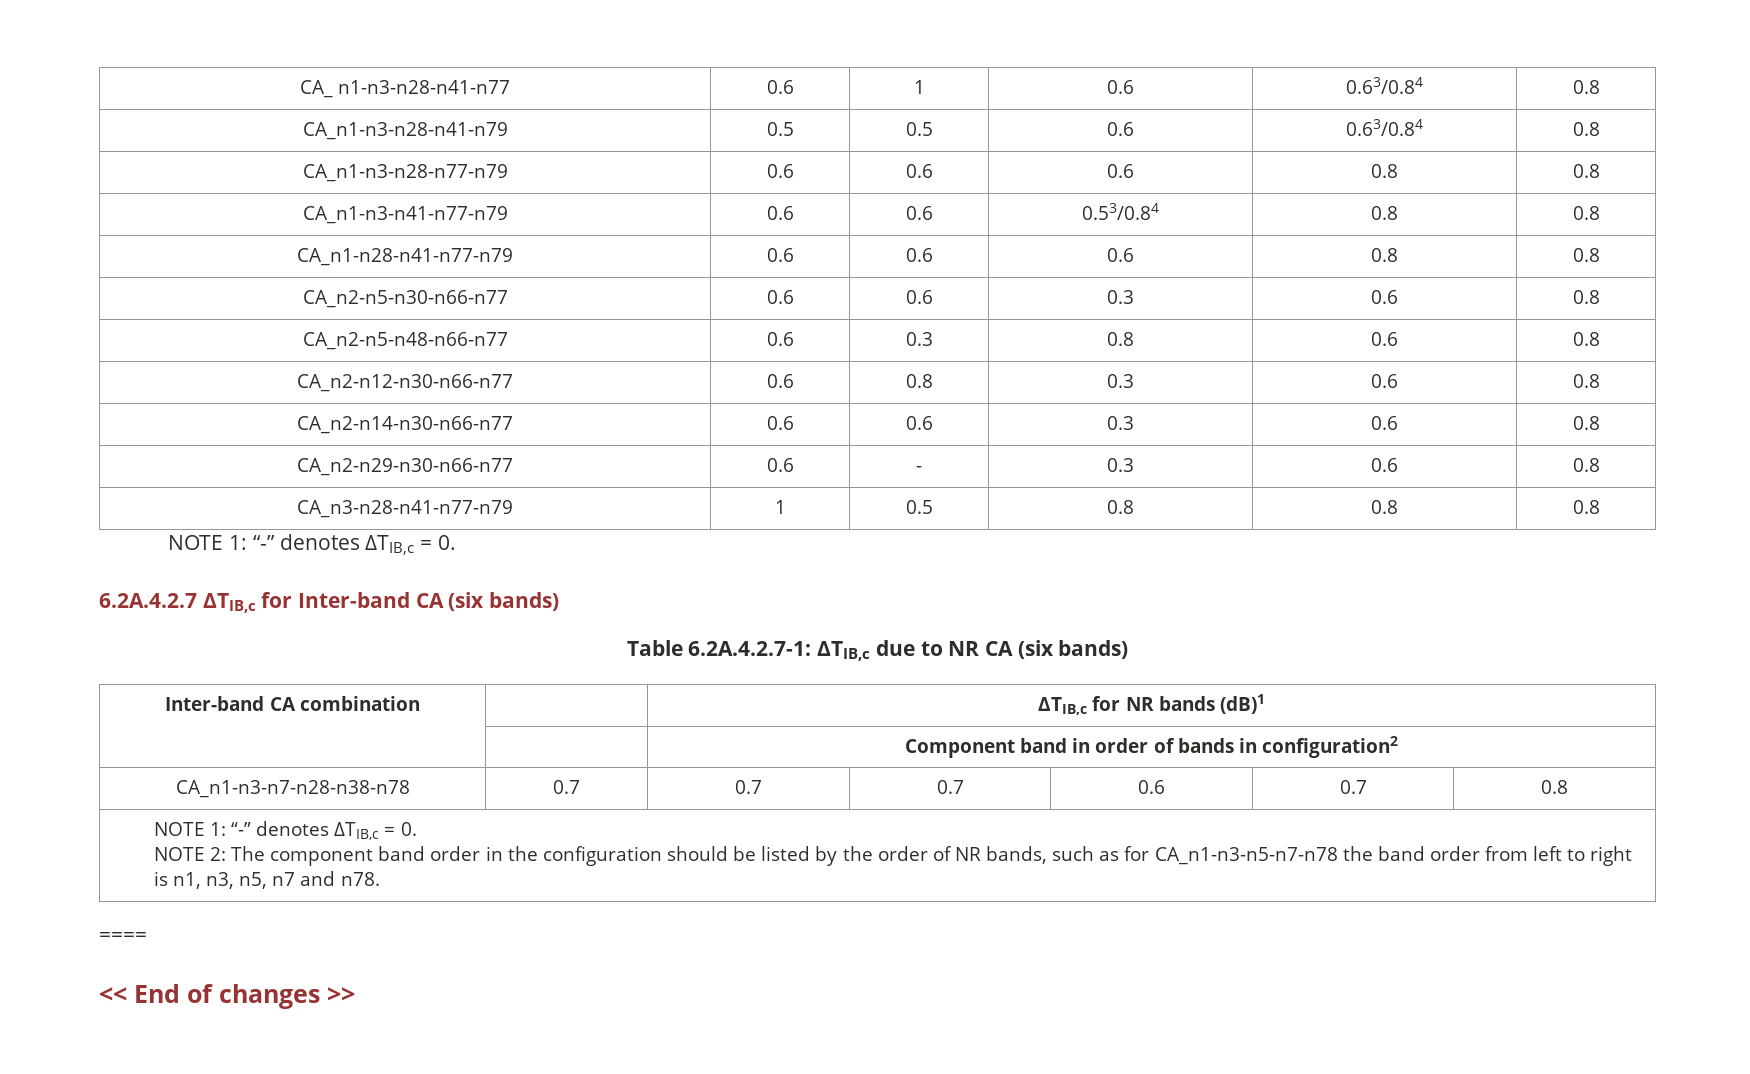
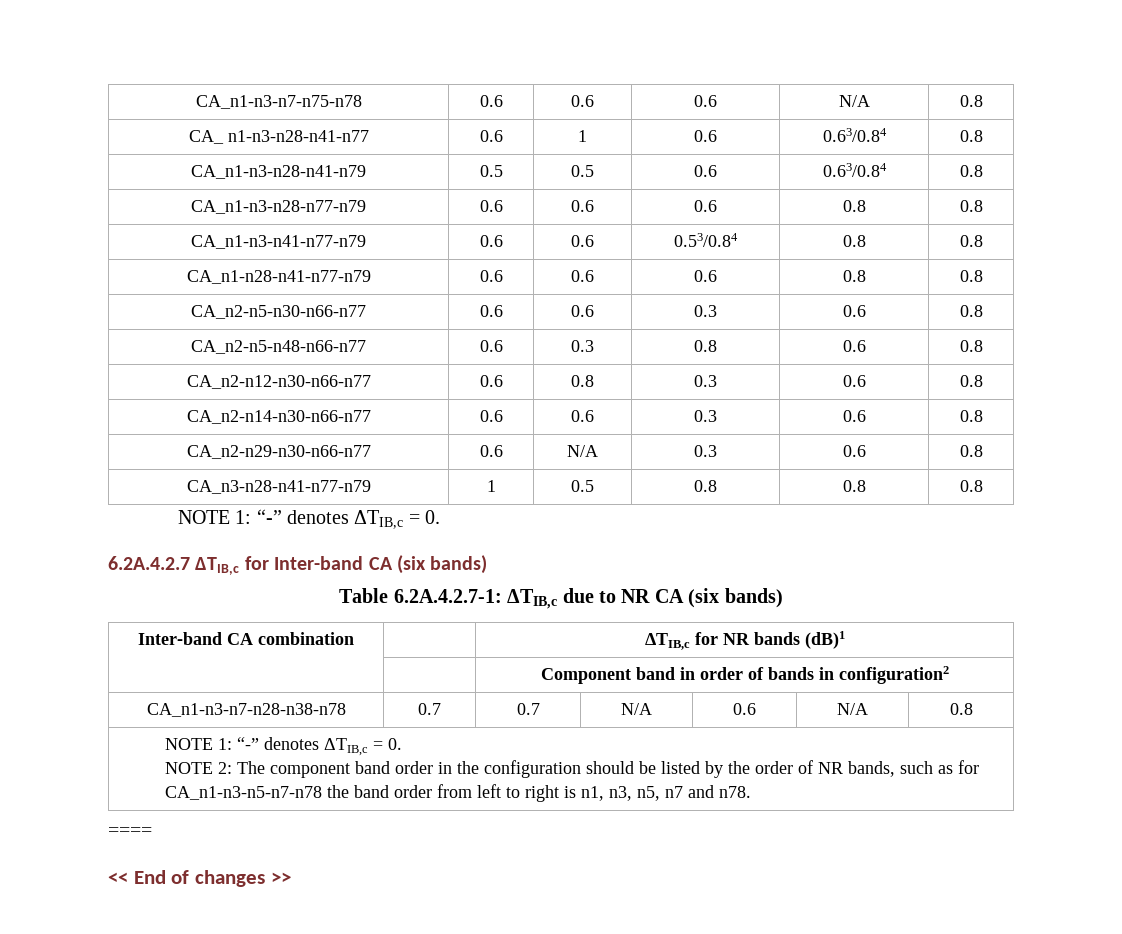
(299, 89) none -> [195,95,362,109] [479,95,503,107] [571,95,594,107] [694,95,717,107] [838,95,870,107] [959,95,983,107] CA_n1-n3-n7-n75-n78 | 0.6 | 0.6 | 0.6 | N/A | 0.8 //
[916,466,922,472] - -> [567,445,598,457] N/A
[936,780,964,794] [1138,780,1165,794] [1339,780,1367,794] 0.7 | 0.6 | 0.7 -> [621,703,652,715] [733,703,756,715] [837,703,868,715] N/A | 0.6 | N/A

